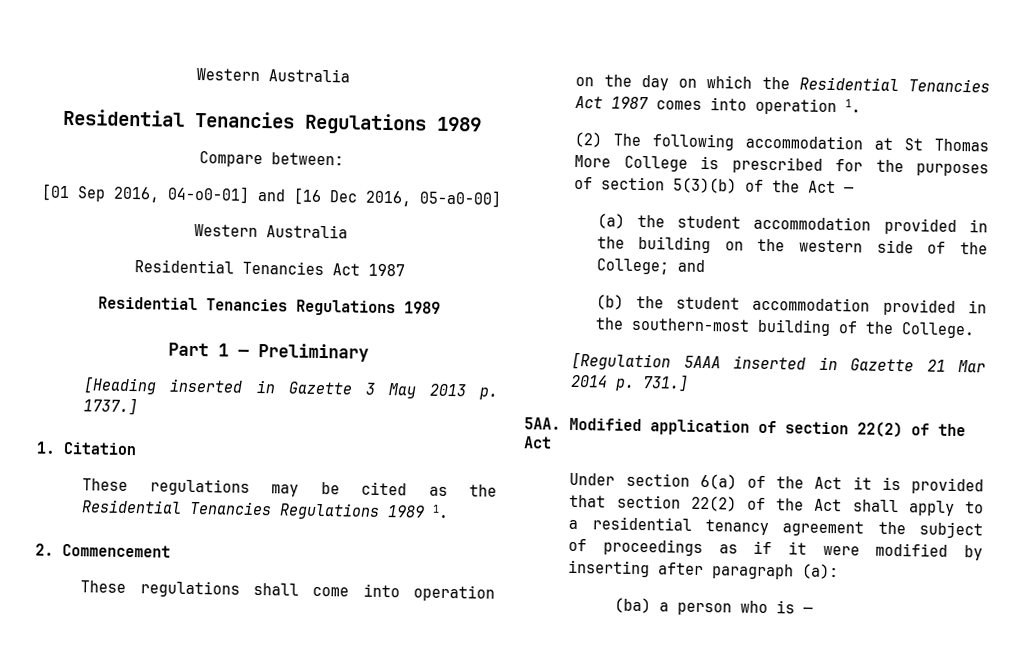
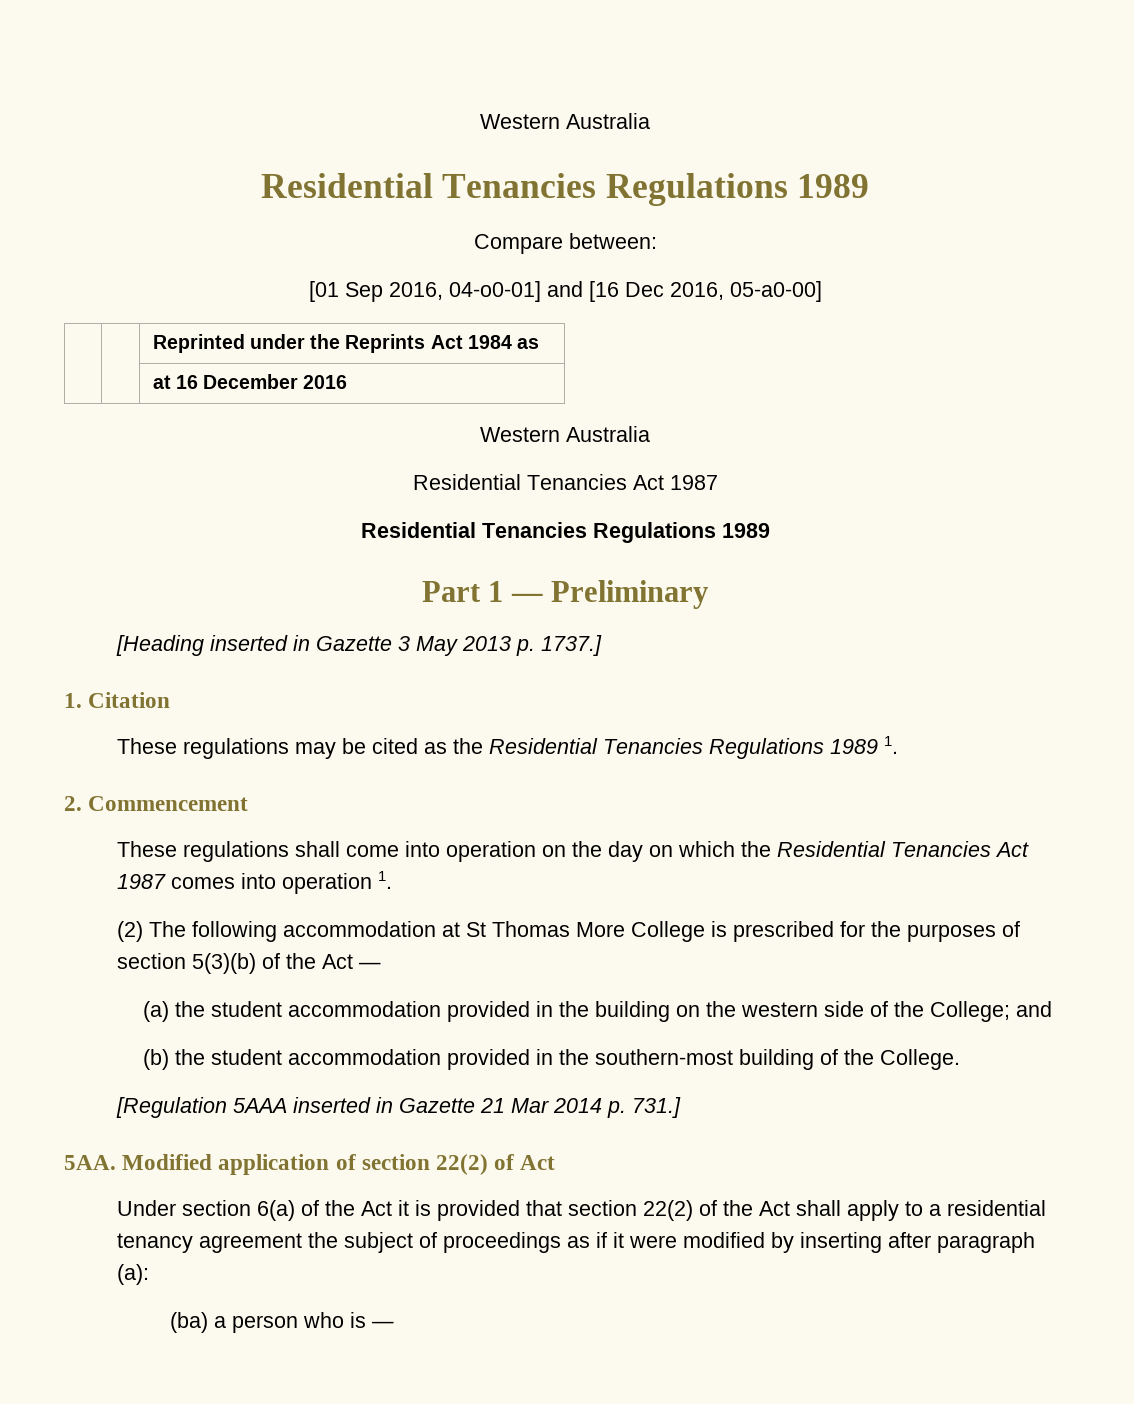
(502, 198) none -> [152,334,540,353] [152,374,348,389] // | | Reprinted under the Reprints Act 1984 as // | | at 16 December 2016
[938,423,966,437] the -> (515, 1162) none

